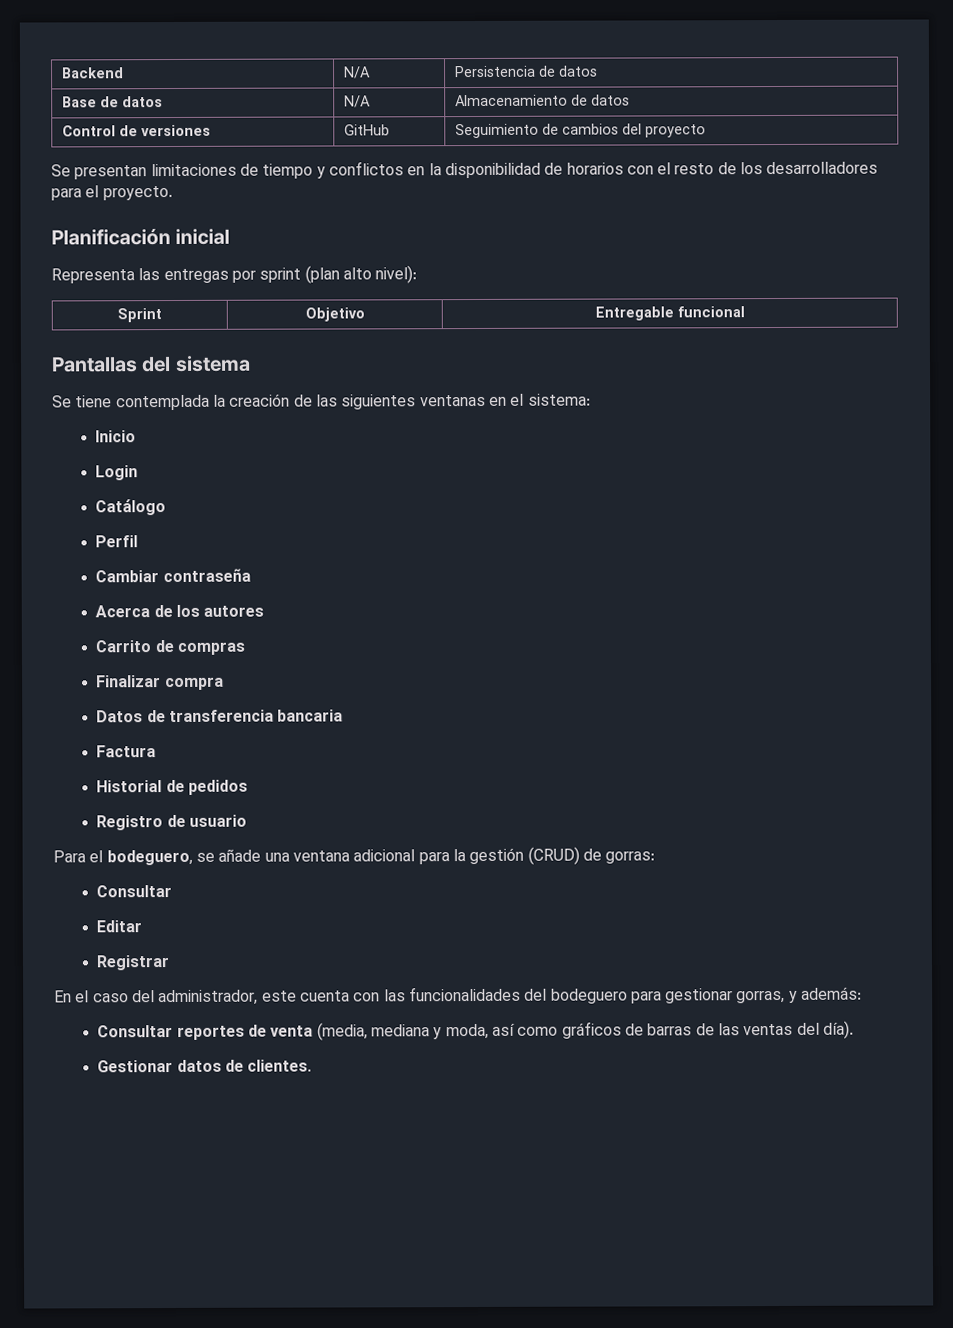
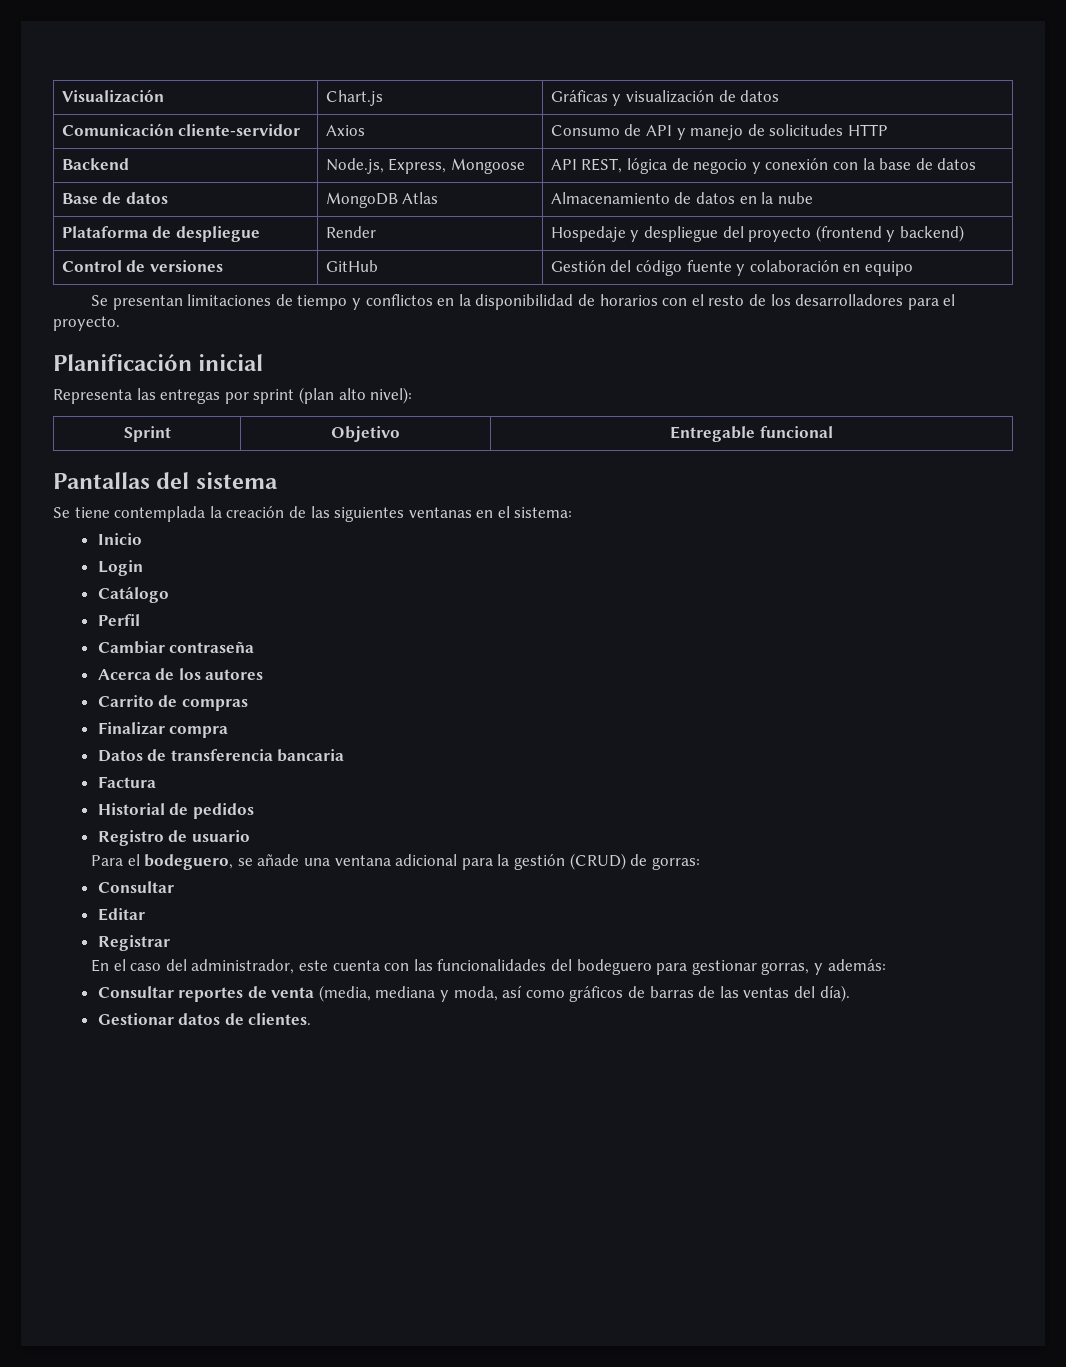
[61,67,124,79] [343,66,371,79] [454,65,536,78] Backend | N/A | Persistencia -> [61,89,164,103] [325,90,383,106] [550,90,780,106] [61,123,301,136] [325,125,365,136] [550,124,888,140] [61,158,129,170] [325,158,525,174] [550,158,912,174] Visualización | Chart.js | Gráficas y visualización de datos // Comunicación cliente-servidor | Axios | Consumo de API y manejo de solicitudes HTTP // Backend | Node.js, Express, Mongoose | API REST, lógica de negocio y conexión con la base
[343,95,371,108] N/A -> [325,192,439,208] MongoDB Atlas
[61,124,211,137] [343,124,390,136] [454,123,706,139] // Control de versiones | GitHub | Seguimiento de cambios del proyecto -> [739,192,813,204] [61,226,260,242] [325,226,376,238] [550,225,964,242] [61,260,223,272] [325,260,378,272] [550,260,913,276] en la nube // Plataforma de despliegue | Render | Hospedaje y despliegue del proyecto (frontend y backend) // Control de versiones | GitHub | Gestión del código fuente y colaboración en equipo

